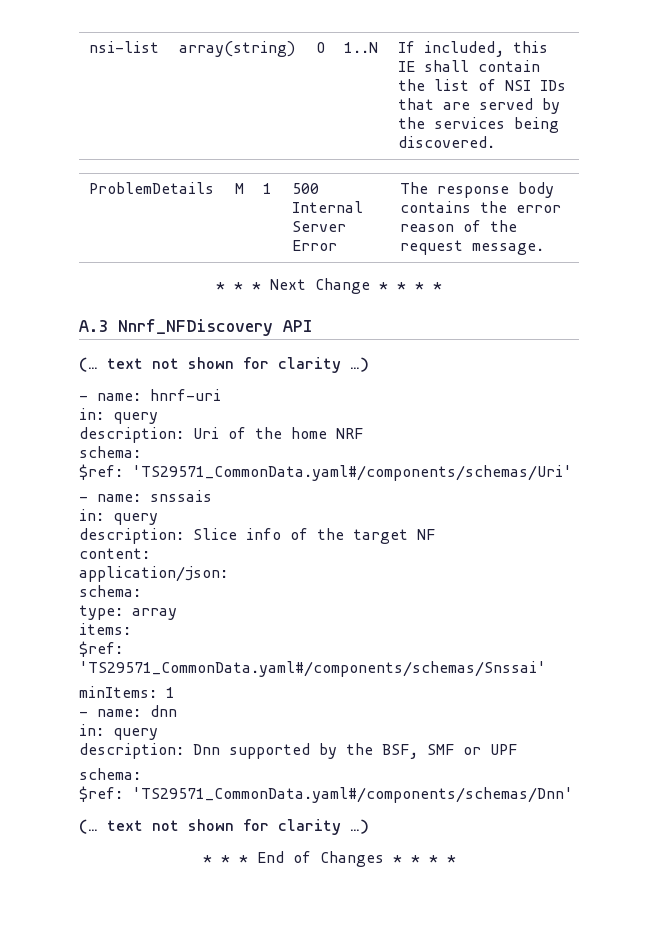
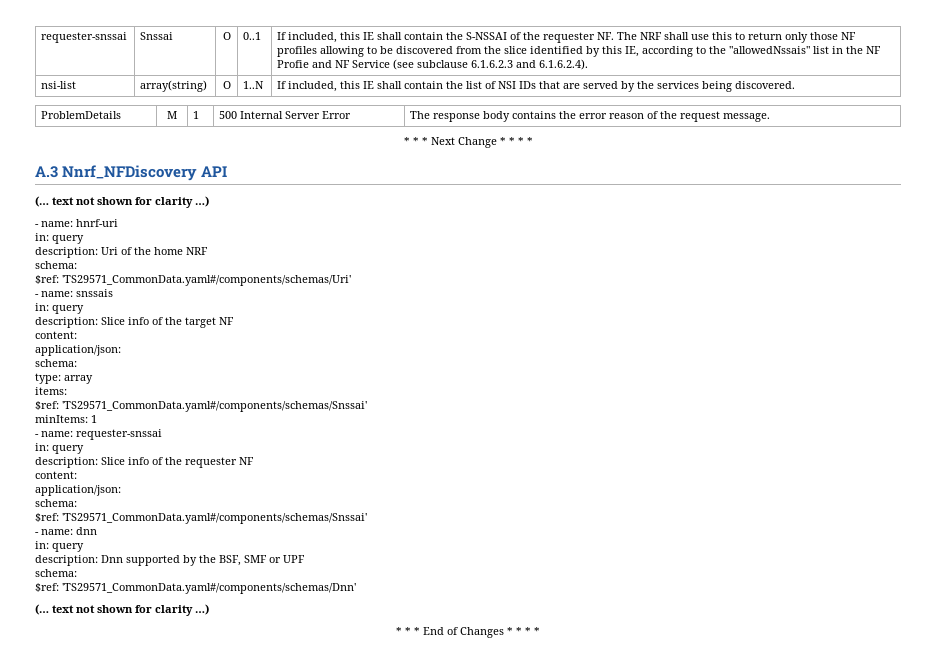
(88, 47) none -> [41,32,128,43] [140,32,174,40] [222,32,231,40] [243,32,262,40] [277,32,857,43] [277,46,882,57] [277,59,589,70] requester-snssai | Snssai | O | 0..1 | If included, this IE shall contain the S-NSSAI of the requester NF. The NRF shall use this to return only those NF profiles allowing to be discovered from the slice identified by this IE, according to the "allowedNssais" list in the NF Profie and NF Service (see subclause 6.1.6.2.3 and 6.1.6.2.4). //
(175, 692) none -> [35,429,162,440] [35,443,84,454] [35,457,254,468] [35,471,77,479] [35,485,121,496] [35,499,77,507] [35,513,367,524] // - name: requester-snssai // in: query // description: Slice info of the requester NF // content: // application/json: // schema: // $ref: 'TS29571_CommonData.yaml#/components/schemas/Snssai'

